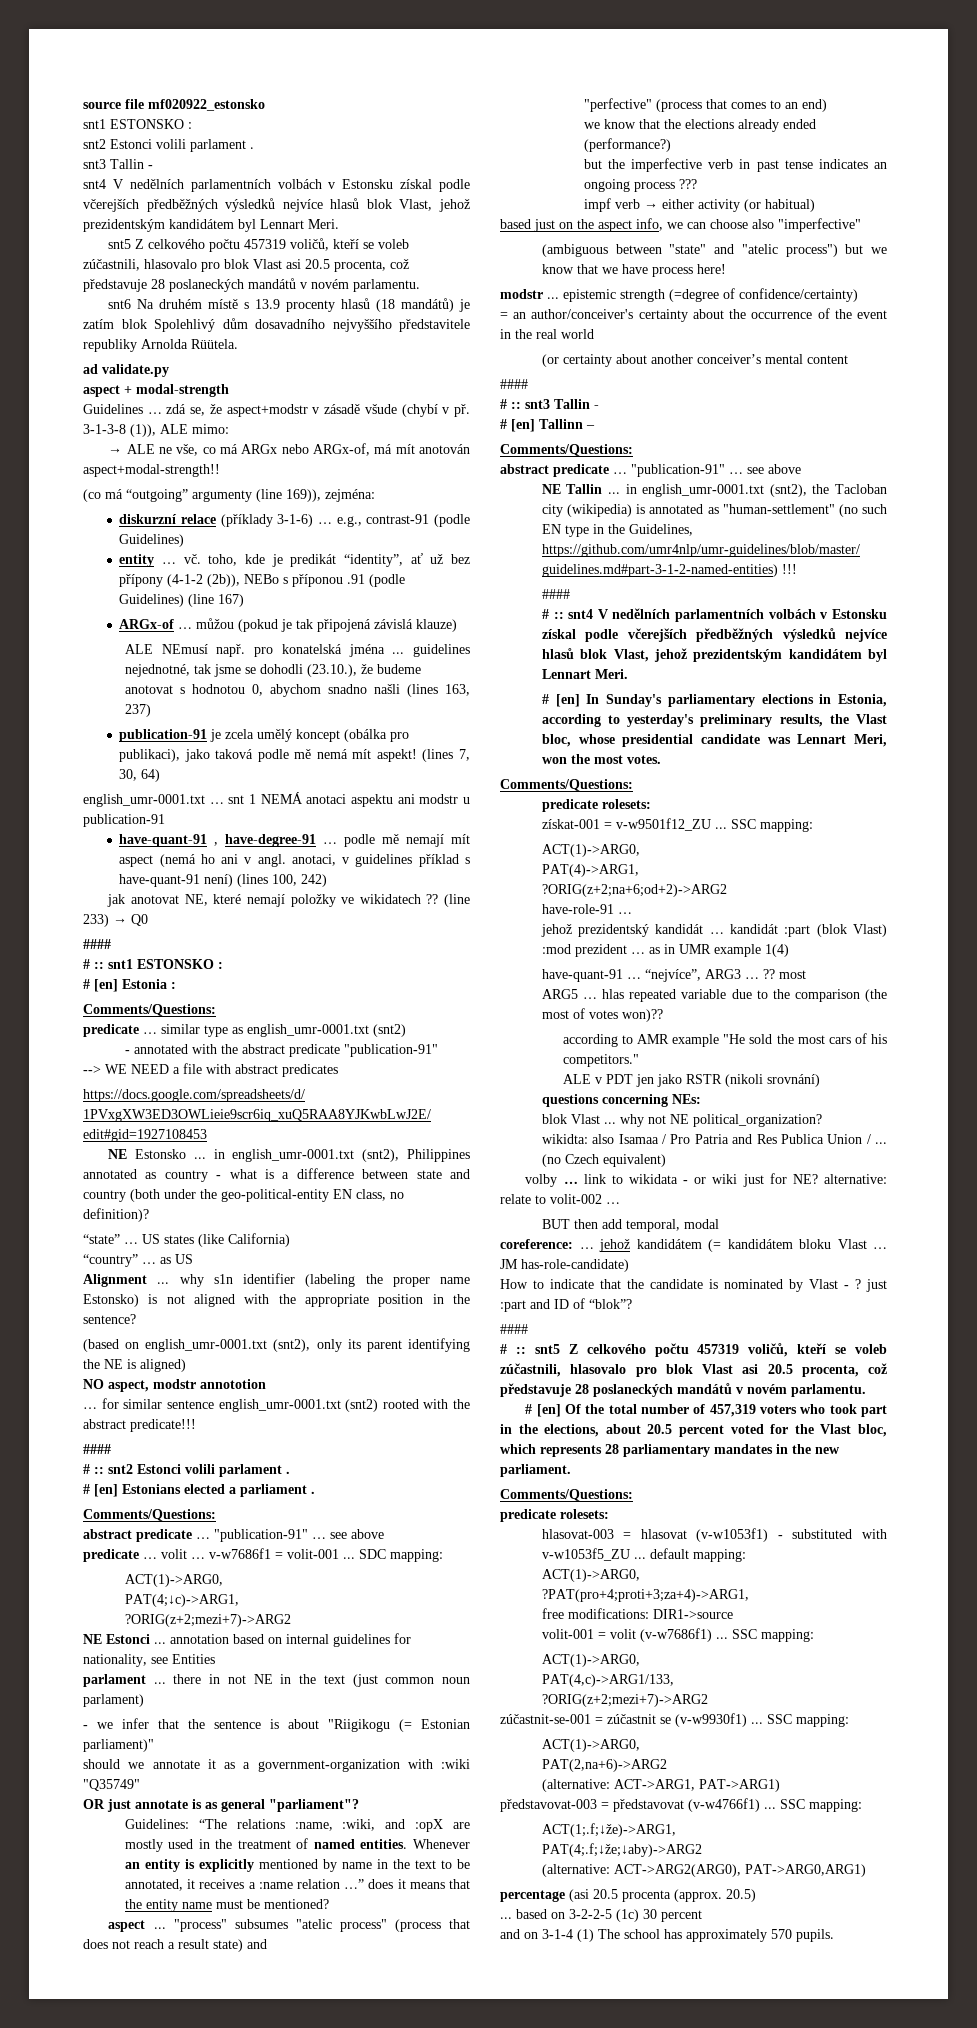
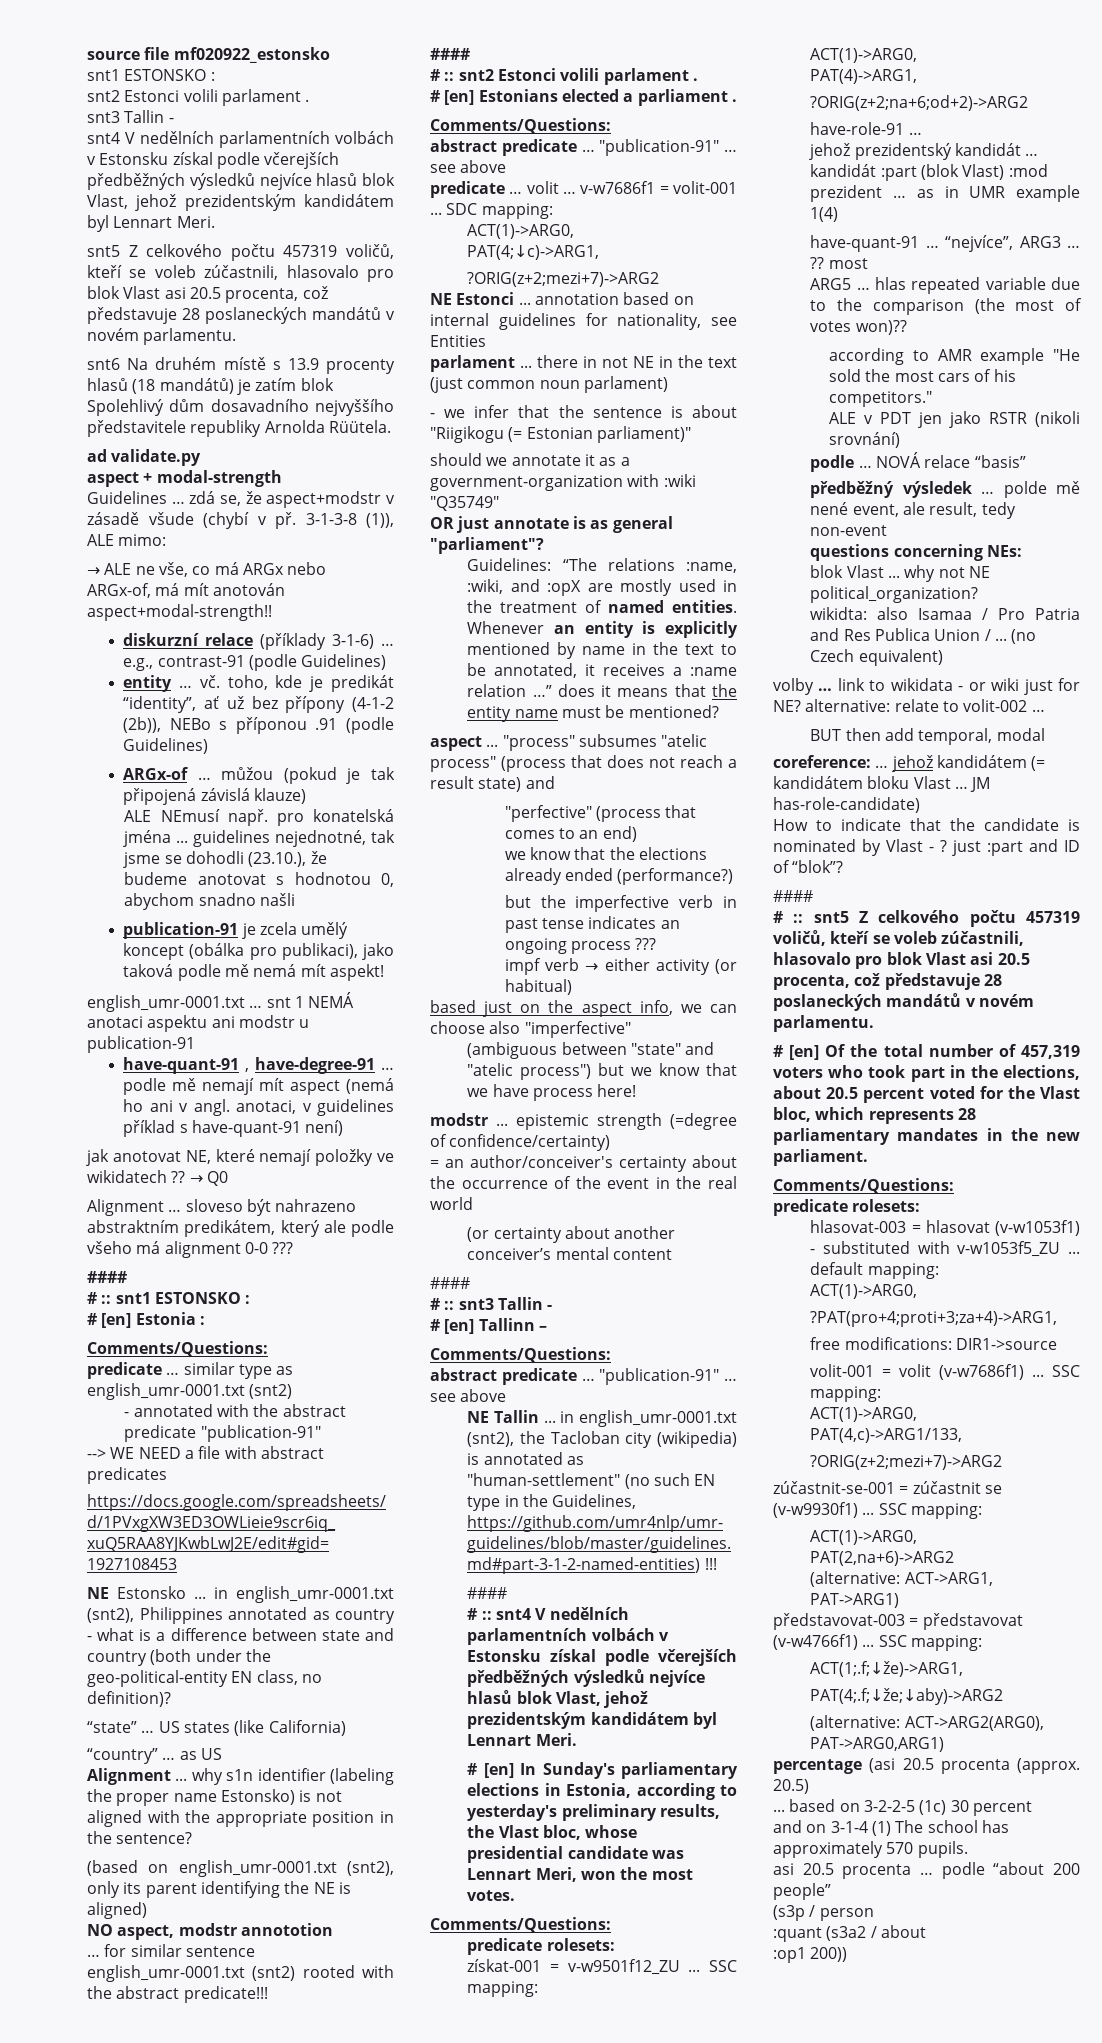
[83,489,375,502] // (co má “outgoing” argumenty (line 169)), zejména: -> (272, 612) none
[188,594,245,607] (line 167) -> (209, 746) none
[406,684,470,697] [124,704,151,717] (lines 163, 237) -> (296, 899) none
[422,749,470,762] [119,769,161,782] (lines 7, 30, 64) -> (384, 972) none
[237,874,328,887] (lines 100, 242) -> (344, 1128) none
[443,894,470,907] [83,914,109,927] (line 233) -> (186, 1177) none
(148, 920) none -> [87,1199,357,1216] [87,1220,394,1237] [87,1241,294,1258] // Alignment … sloveso být nahrazeno abstraktním predikátem, který ale podle všeho má alignment 0-0 ???
(820, 1080) none -> [810,452,1026,472] [810,481,1080,498] [810,502,1016,519] [810,525,888,536] // podle … NOVÁ relace “basis” // předběžný výsledek … polde mě nené event, ale result, tedy non-event
(834, 1935) none -> [773,1862,1080,1879] [773,1883,831,1900] [773,1905,874,1921] [773,1925,926,1942] [773,1947,848,1963] // asi 20.5 procenta … podle “about 200 people” // (s3p / person // :quant (s3a2 / about // :op1 200))

